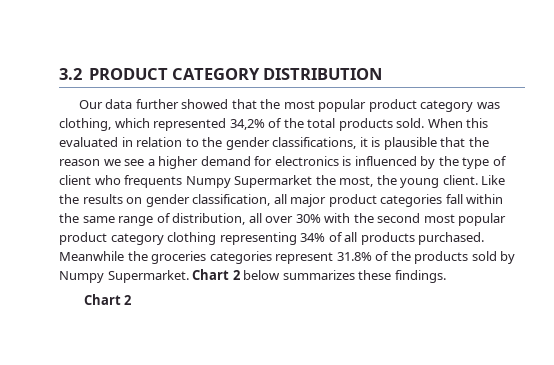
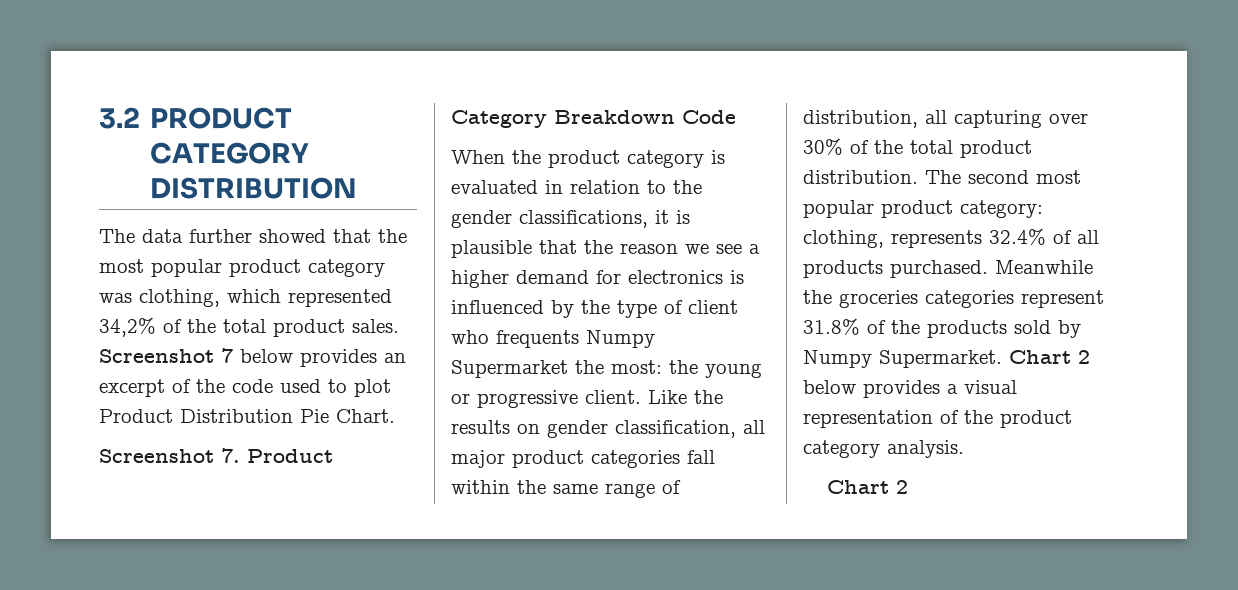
[78,100,103,109] Our -> [99,229,135,243] The
[338,118,489,131] products sold. When this -> [273,319,399,337] [99,348,406,367] [99,379,391,397] [99,409,395,423] [99,448,333,463] [451,110,736,128] [451,150,725,168] product sales. Screenshot 7 below provides an excerpt of the code used to plot Product Distribution Pie Chart. // Screenshot 7. Product Category Breakdown Code // When the product category is
[339,176,374,187] most, -> [611,360,662,374] most:
(440, 183) none -> [451,390,578,408] or progressive
(262, 218) none -> [954,110,1042,128] capturing
[324,213,507,226] [59,232,326,245] with the second most popular product category clothing representing 34% -> [850,140,1032,158] [803,170,1081,184] [803,200,1043,218] [803,228,1046,248] of the total product distribution. The second most popular product category: clothing, represents 32.4%
[282,270,446,283] summarizes these findings. -> [863,380,1017,398] [803,410,1072,428] [803,440,964,458] provides a visual representation of the product category analysis.

